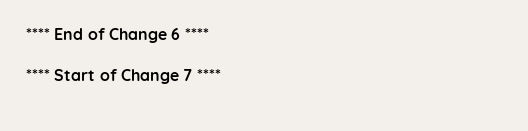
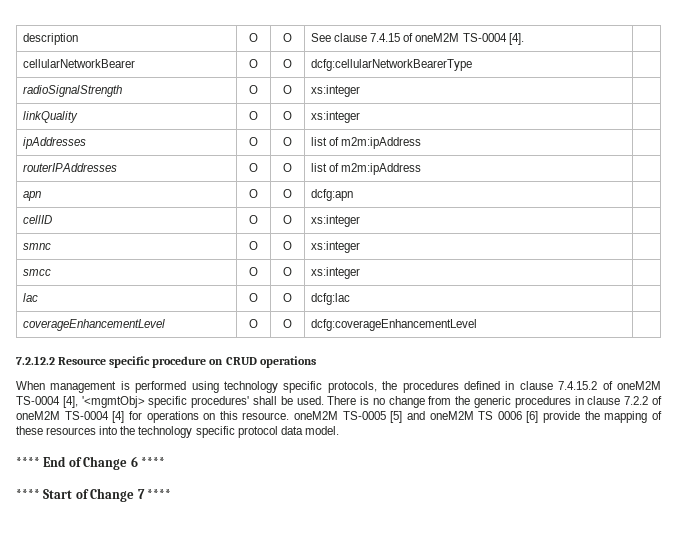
(26, 34) none -> [23,33,79,45] [249,33,258,42] [283,33,292,42] [311,33,524,45] [23,59,136,68] [249,59,258,68] [283,59,292,68] [311,59,473,71] [23,85,123,97] [249,85,258,94] [283,85,292,94] [311,85,361,97] [23,111,79,123] [249,111,258,120] [283,111,292,120] [311,111,361,123] [23,137,87,149] [249,137,258,146] [283,137,292,146] [311,137,422,149] [23,163,118,172] [249,163,258,172] [283,163,292,172] [311,163,422,175] [23,191,42,201] [249,189,258,198] [283,189,292,198] [311,189,354,201] [23,215,53,224] [249,215,258,224] [283,215,292,224] [311,215,361,227] [23,243,52,250] [249,241,258,250] [283,241,292,250] [311,241,361,253] [23,269,52,276] [249,267,258,276] [283,267,292,276] [311,267,361,279] [23,293,39,302] [249,293,258,302] [283,293,292,302] [311,293,351,305] [23,319,166,331] [249,319,258,328] [283,319,292,328] [311,319,478,331] [16,356,316,368] [16,381,661,393] [16,396,662,408] [16,411,663,423] [16,426,339,438] description | O | O | See clause 7.4.15 of oneM2M TS-0004 [4]. | // cellularNetworkBearer | O | O | dcfg:cellularNetworkBearerType | // radioSignalStrength | O | O | xs:integer | // linkQuality | O | O | xs:integer | // ipAddresses | O | O | list of m2m:ipAddress | // routerIPAddresses | O | O | list of m2m:ipAddress | // apn | O | O | dcfg:apn | // cellID | O | O | xs:integer | // smnc | O | O | xs:integer | // smcc | O | O | xs:integer | // lac | O | O | dcfg:lac | // coverageEnhancementLevel | O | O | dcfg:coverageEnhancementLevel | // 7.2.12.2 Resource specific procedure on CRUD operations // When management is performed using technology specific protocols, the procedures defined in clause 7.4.15.2 of oneM2M TS-0004 [4], '<mgmtObj> specific procedures' shall be used. There is no change from the generic procedures in clause 7.2.2 of oneM2M TS-0004 [4] for operations on this resource. oneM2M TS-0005 [5] and oneM2M TS 0006 [6] provide the mapping of these resources into the technology specific protocol data model. //

